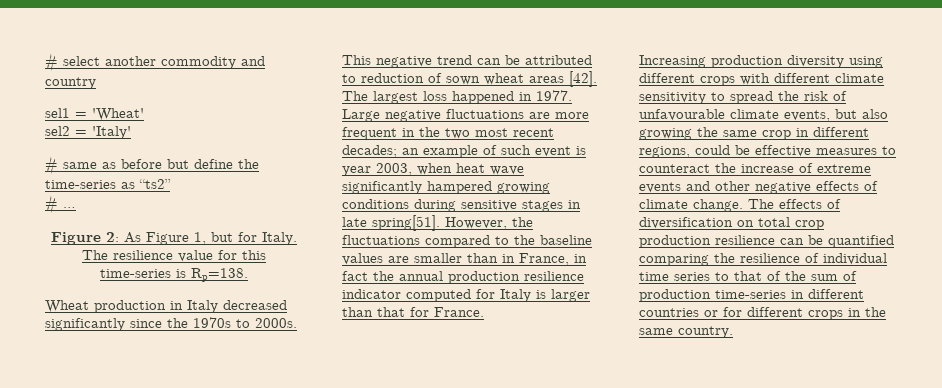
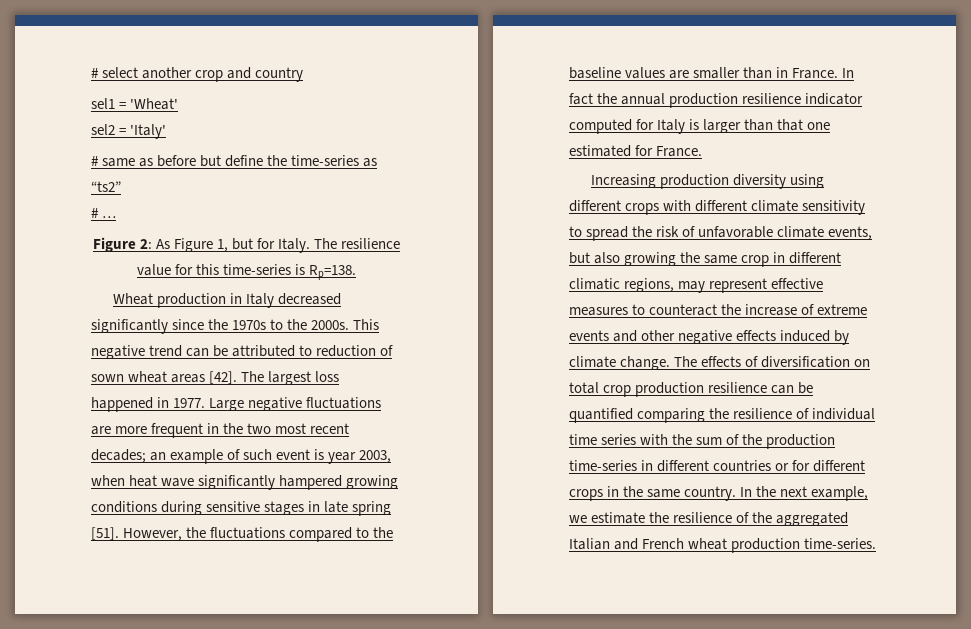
[161,56,236,69] commodity -> [195,70,224,82] crop
(250, 323) none -> [287,319,308,330] the
[372,215,440,231] spring[51]. -> [352,501,392,516] [91,527,119,540] spring [51].
[519,253,587,266] France, in -> [792,68,855,79] France. In
(405, 312) none -> [807,122,831,130] [569,145,631,157] one estimated
[639,109,725,121] unfavourable -> [698,226,774,238] unfavorable
[639,145,750,158] regions, could be -> [569,278,768,293] climatic regions, may represent
[864,181,878,191] of -> [780,330,850,345] induced by
[715,271,781,281] to that of -> [640,434,669,445] with
(857, 276) none -> [742,434,763,445] the
(733, 332) none -> [740,486,869,501] [569,512,849,526] [569,538,877,553] In the next example, we estimate the resilience of the aggregated Italian and French wheat production time-series.

